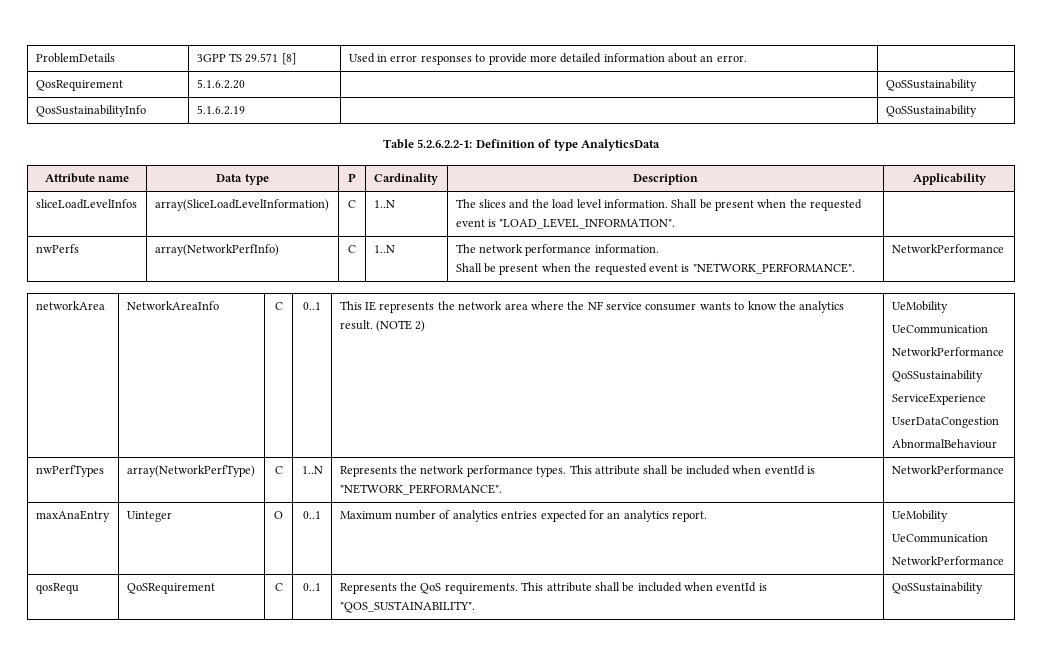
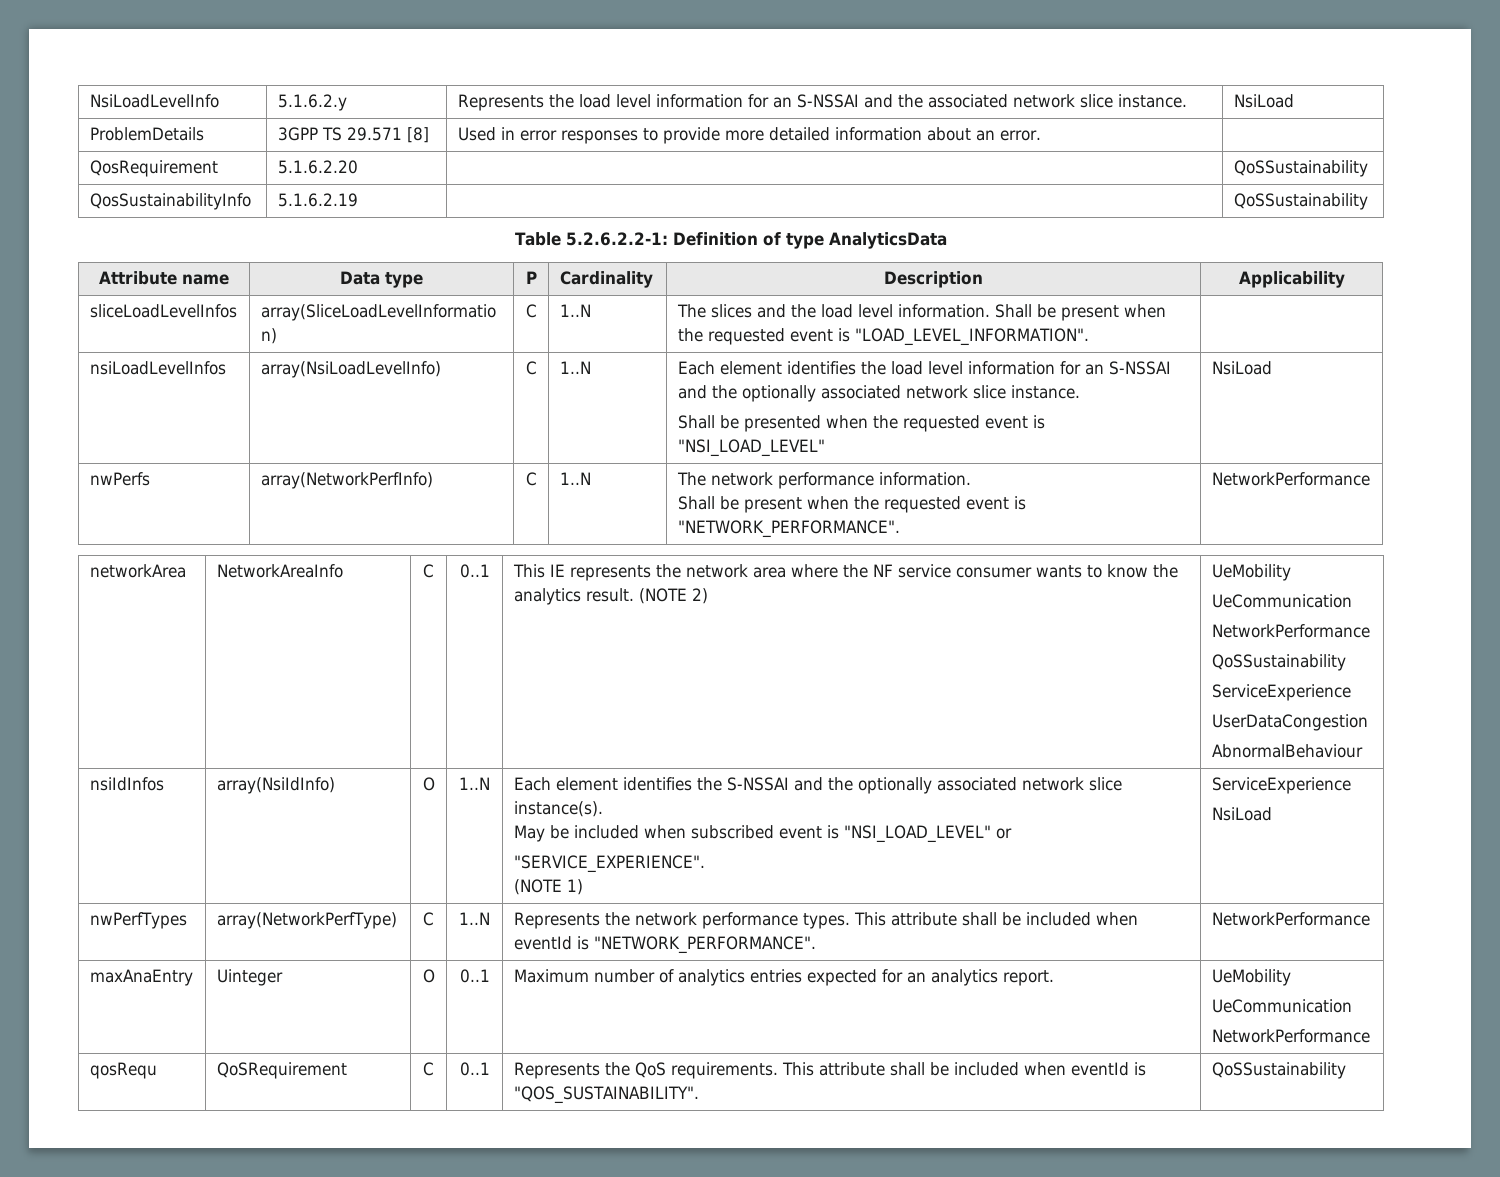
(35, 58) none -> [89,94,219,108] [277,94,347,111] [457,94,1187,111] [1233,94,1294,108] NsiLoadLevelInfo | 5.1.6.2.y | Represents the load level information for an S-NSSAI and the associated network slice instance. | NsiLoad //
(676, 223) none -> [89,361,226,375] [260,361,441,378] [525,361,537,375] [559,361,591,374] [677,361,1171,375] [677,385,1080,402] [677,415,1045,432] [677,439,825,457] [1211,361,1272,375] // nsiLoadLevelInfos | array(NsiLoadLevelInfo) | C | 1..N | Each element identifies the load level information for an S-NSSAI and the optionally associated network slice instance. // Shall be presented when the requested event is "NSI_LOAD_LEVEL" | NsiLoad
(997, 444) none -> [89,777,164,791] [216,777,335,794] [422,777,435,791] [459,777,490,790] [513,777,1122,794] [513,801,603,817] [513,825,1012,843] [513,855,705,873] [513,879,583,895] [1211,777,1351,794] [1211,807,1272,821] // nsiIdInfos | array(NsiIdInfo) | O | 1..N | Each element identifies the S-NSSAI and the optionally associated network slice instance(s). // May be included when subscribed event is "NSI_LOAD_LEVEL" or // "SERVICE_EXPERIENCE". // (NOTE 1) | ServiceExperience // NsiLoad

